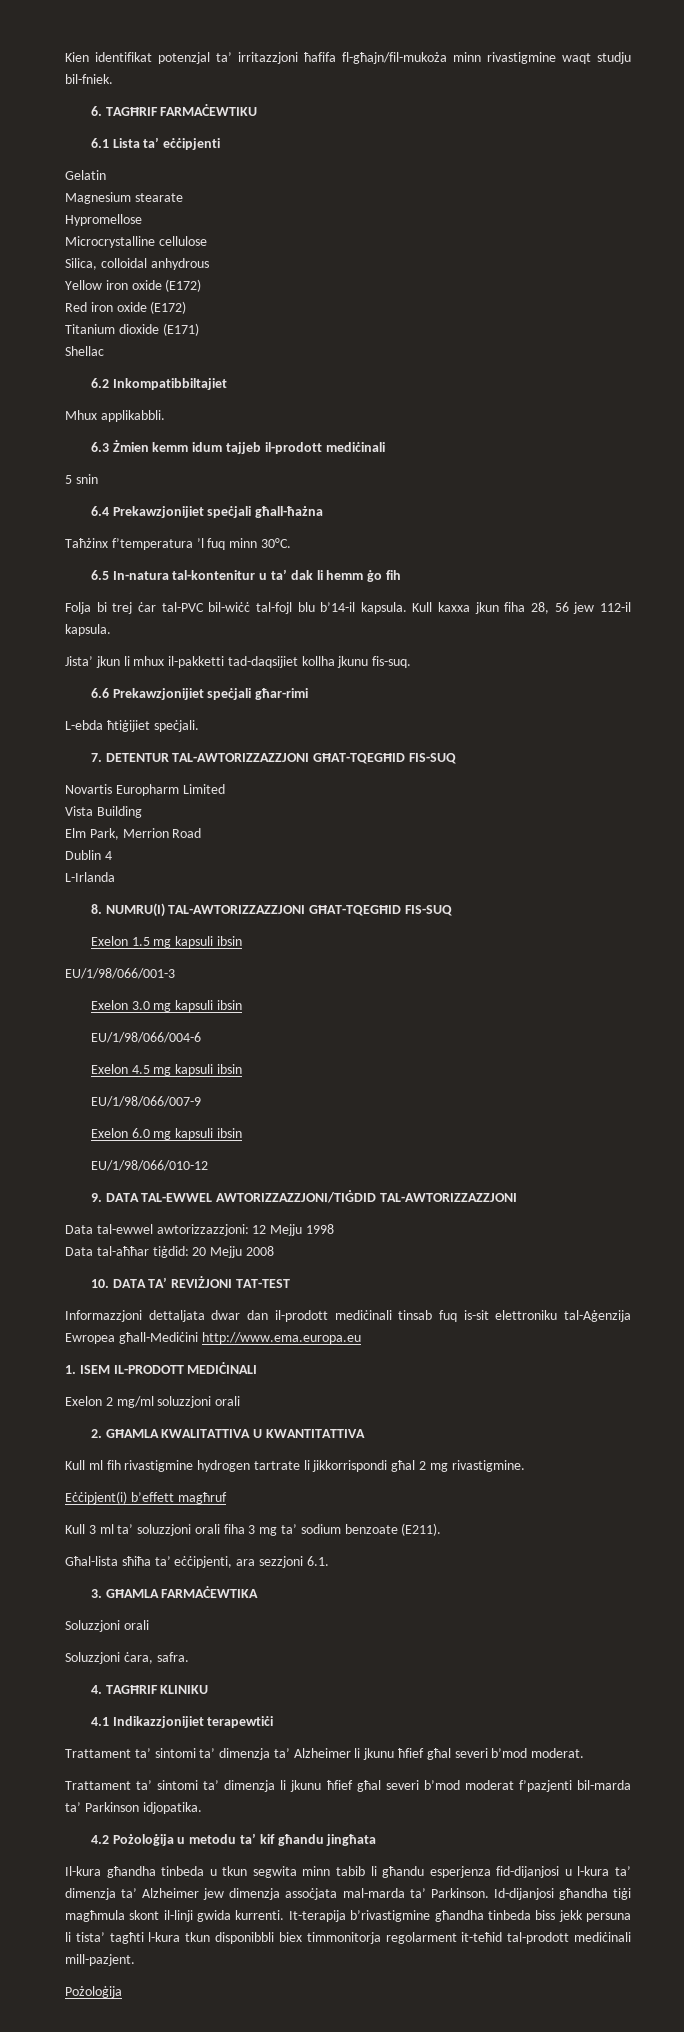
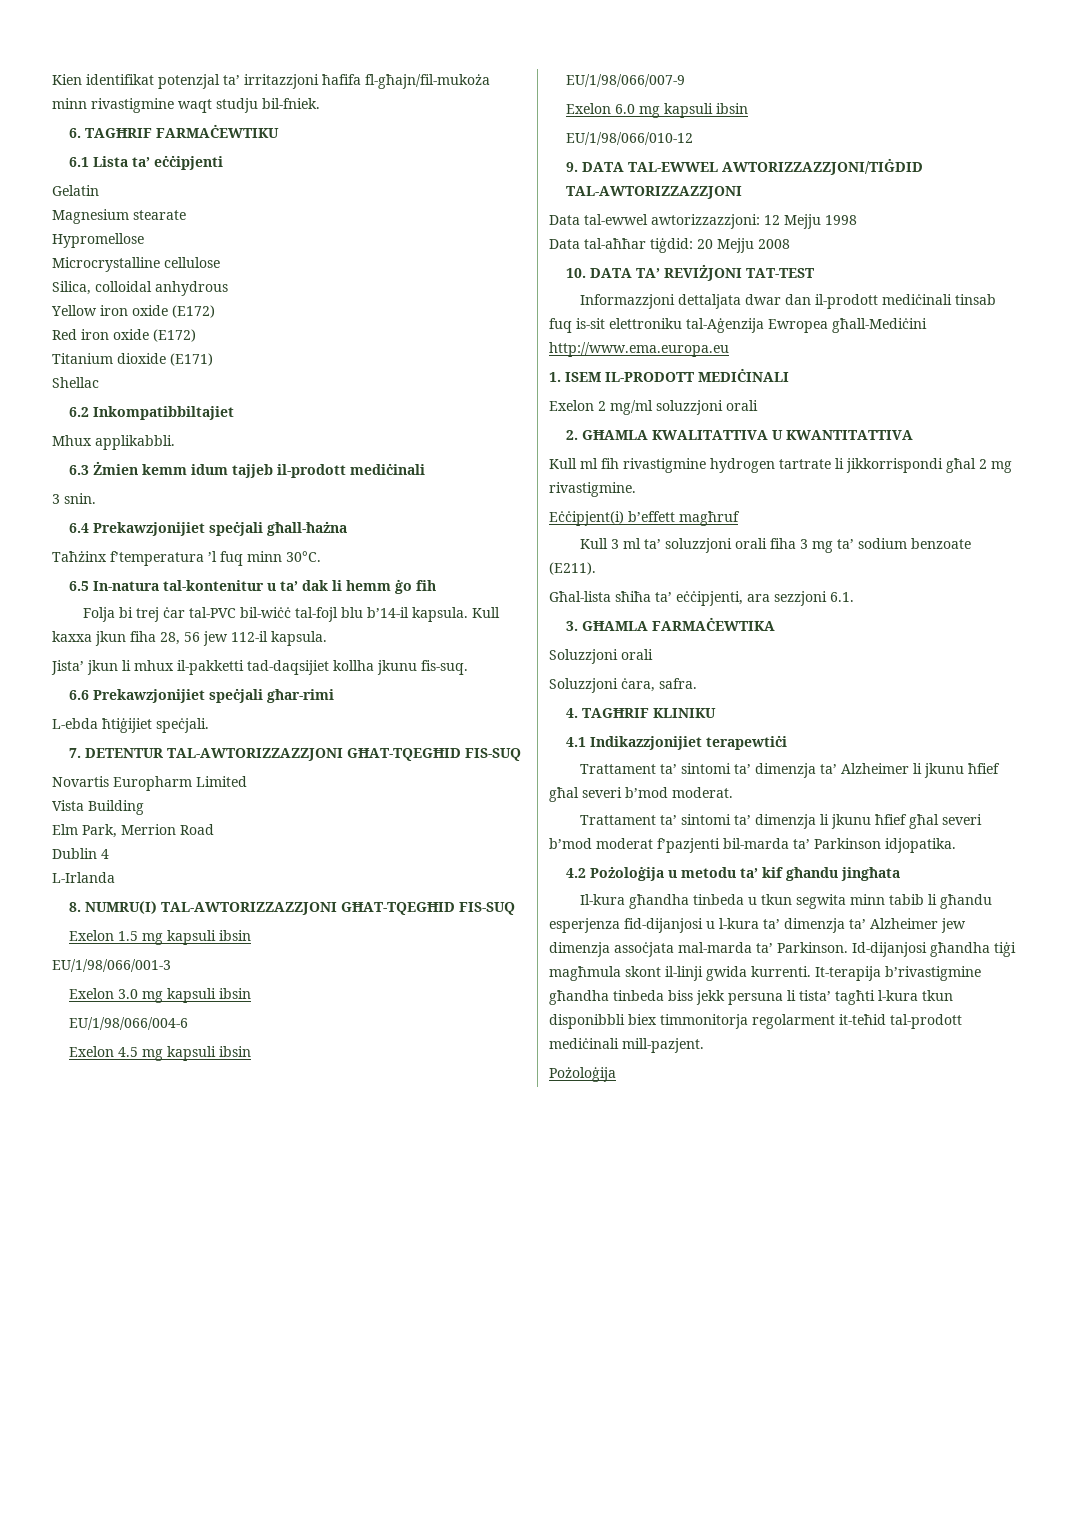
[65,474,98,484] 5 snin -> [52,493,96,504] 3 snin.

